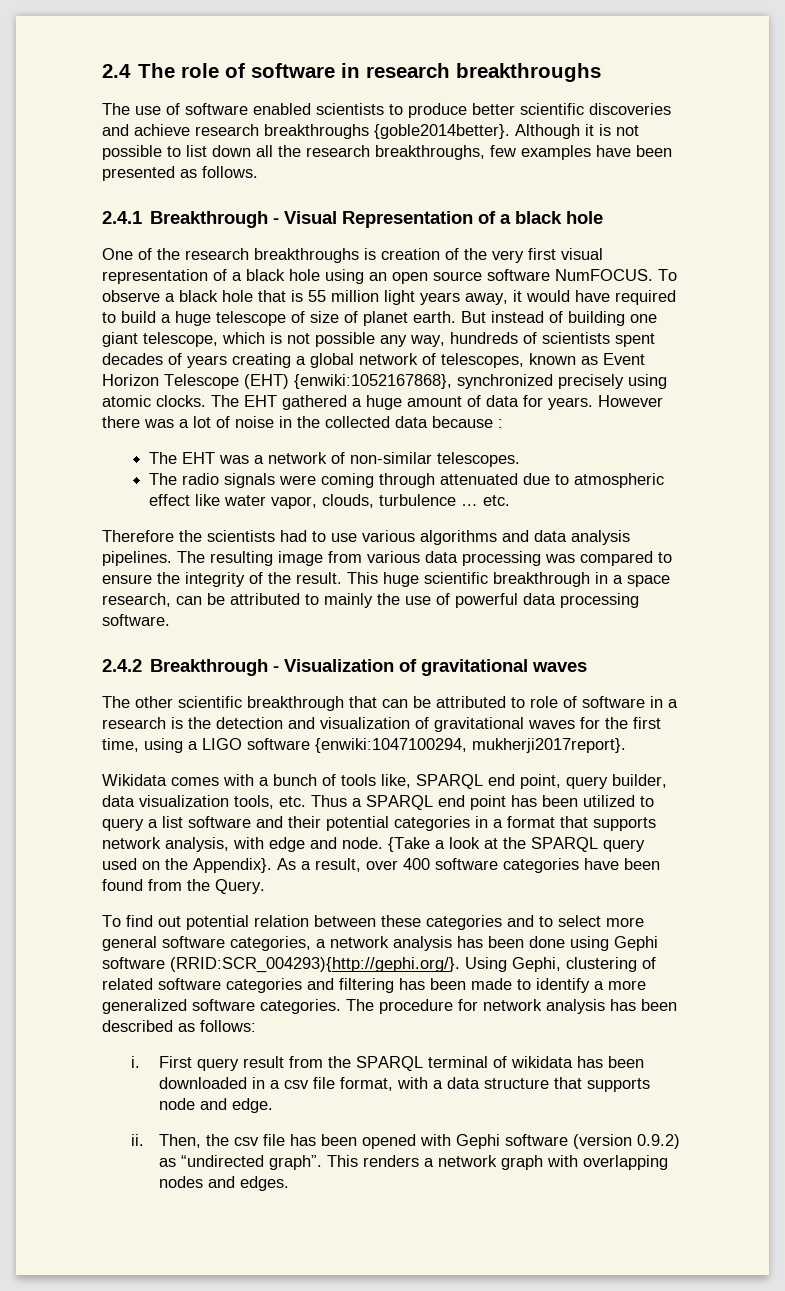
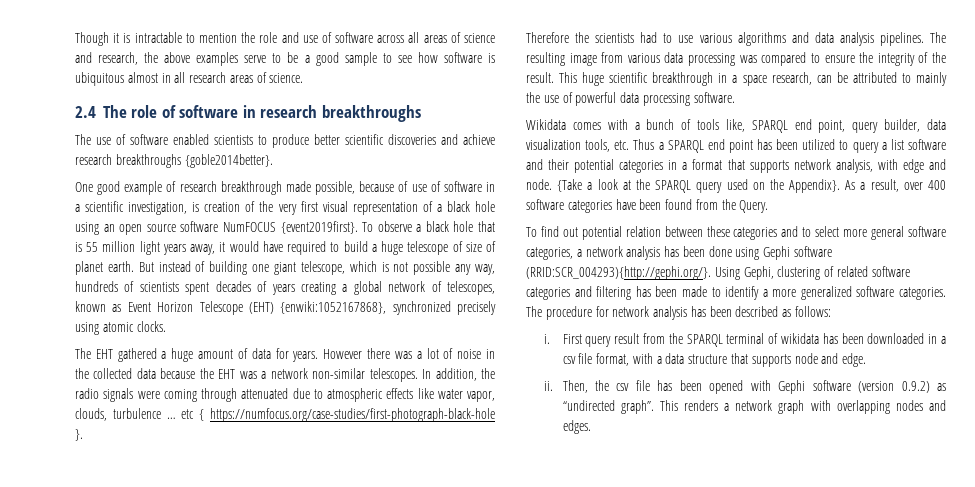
(102, 71) none -> [75,32,495,46] [75,52,495,66] [75,72,304,86] Though it is intractable to mention the role and use of software across all areas of science and research, the above examples serve to be a good sample to see how software is ubiquitous almost in all research areas of science. //
[515,124,639,139] [102,145,672,160] [102,166,258,181] [102,211,604,228] [102,248,359,263] Although it is not possible to list down all the research breakthroughs, few examples have been presented as follows. // 2.4.1 Breakthrough - Visual Representation of a black hole // One of the research breakthroughs -> [75,181,495,195] [75,201,188,215] // One good example of research breakthrough made possible, because of use of software in a scientific investigation,
[555,269,653,281] NumFOCUS. -> [222,221,358,234] NumFOCUS {event2019first}.
(206, 401) none -> (166, 326) //
[498,419,503,428] [148,452,177,464] : // The -> [199,368,214,379] the
[330,452,345,464] of -> (308, 373) none
[148,473,177,485] // The -> [422,368,495,381] In addition, the
[148,494,190,506] effect -> [386,388,414,399] effects
[482,495,510,506] etc. -> [181,408,496,422] [75,429,83,441] etc { https://numfocus.org/case-studies/first-photograph-black-hole }.
[102,659,588,676] [102,696,678,711] [102,717,661,732] [102,738,626,753] // 2.4.2 Breakthrough - Visualization of gravitational waves // The other scientific breakthrough that can be attributed to role of software in a research is the detection and visualization of gravitational waves for the first time, using a LIGO software {enwiki:1047100294, mukherji2017report}. -> (735, 97) none

